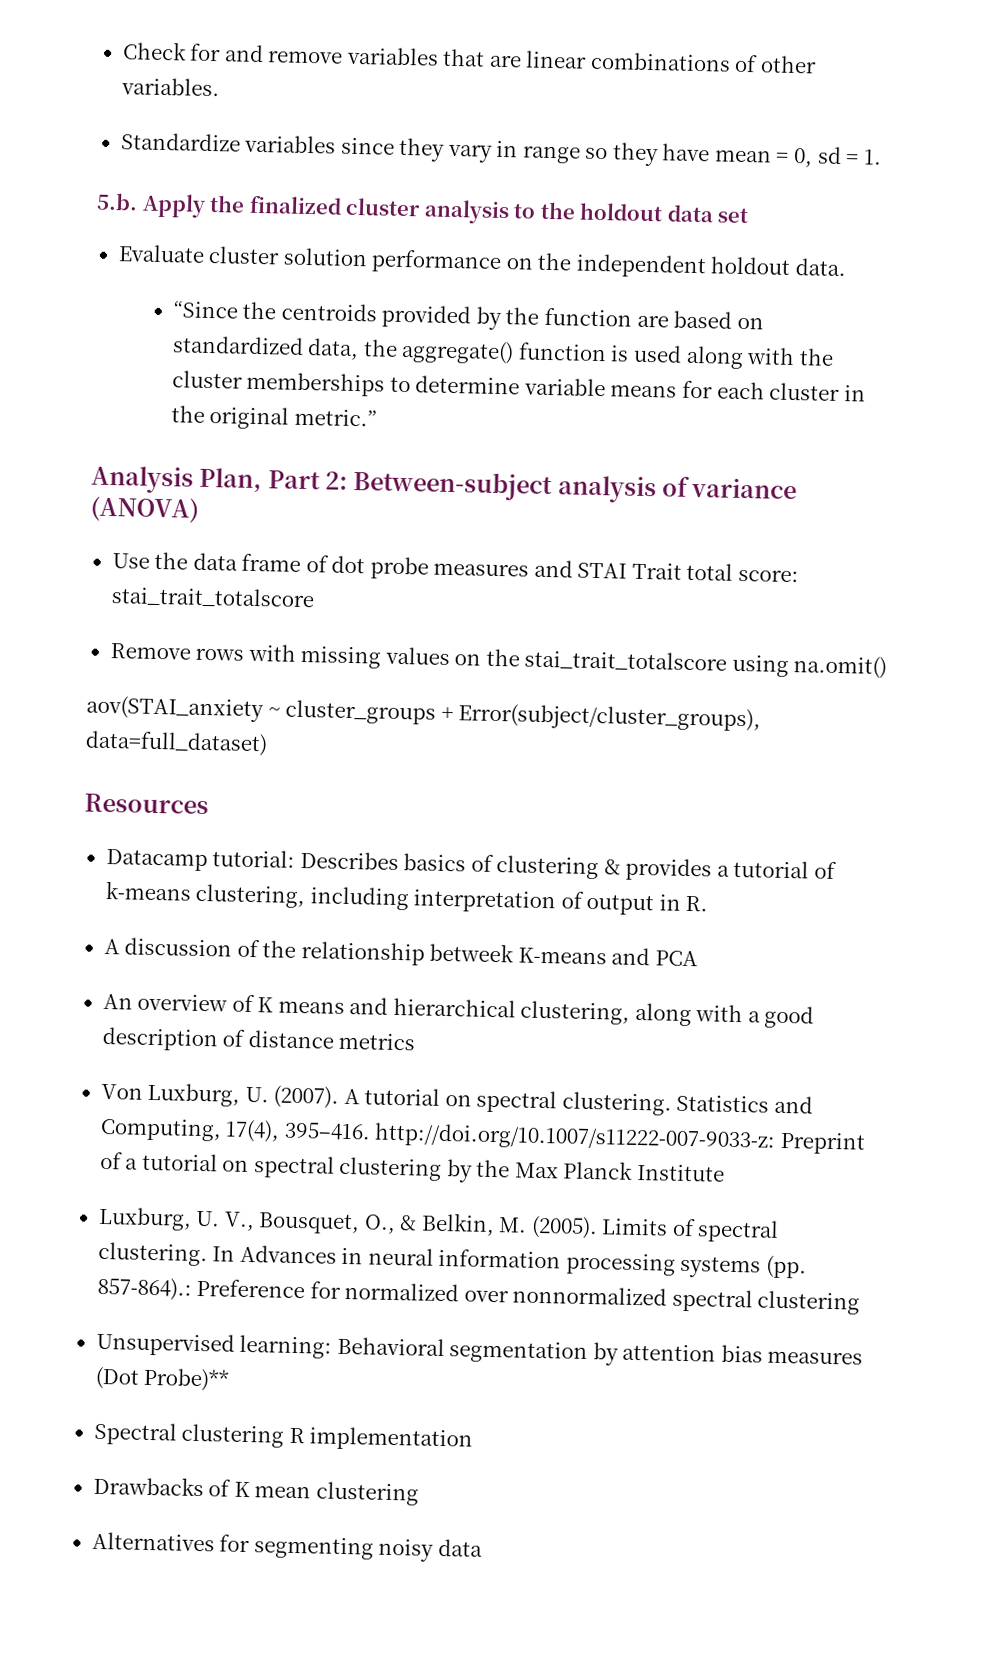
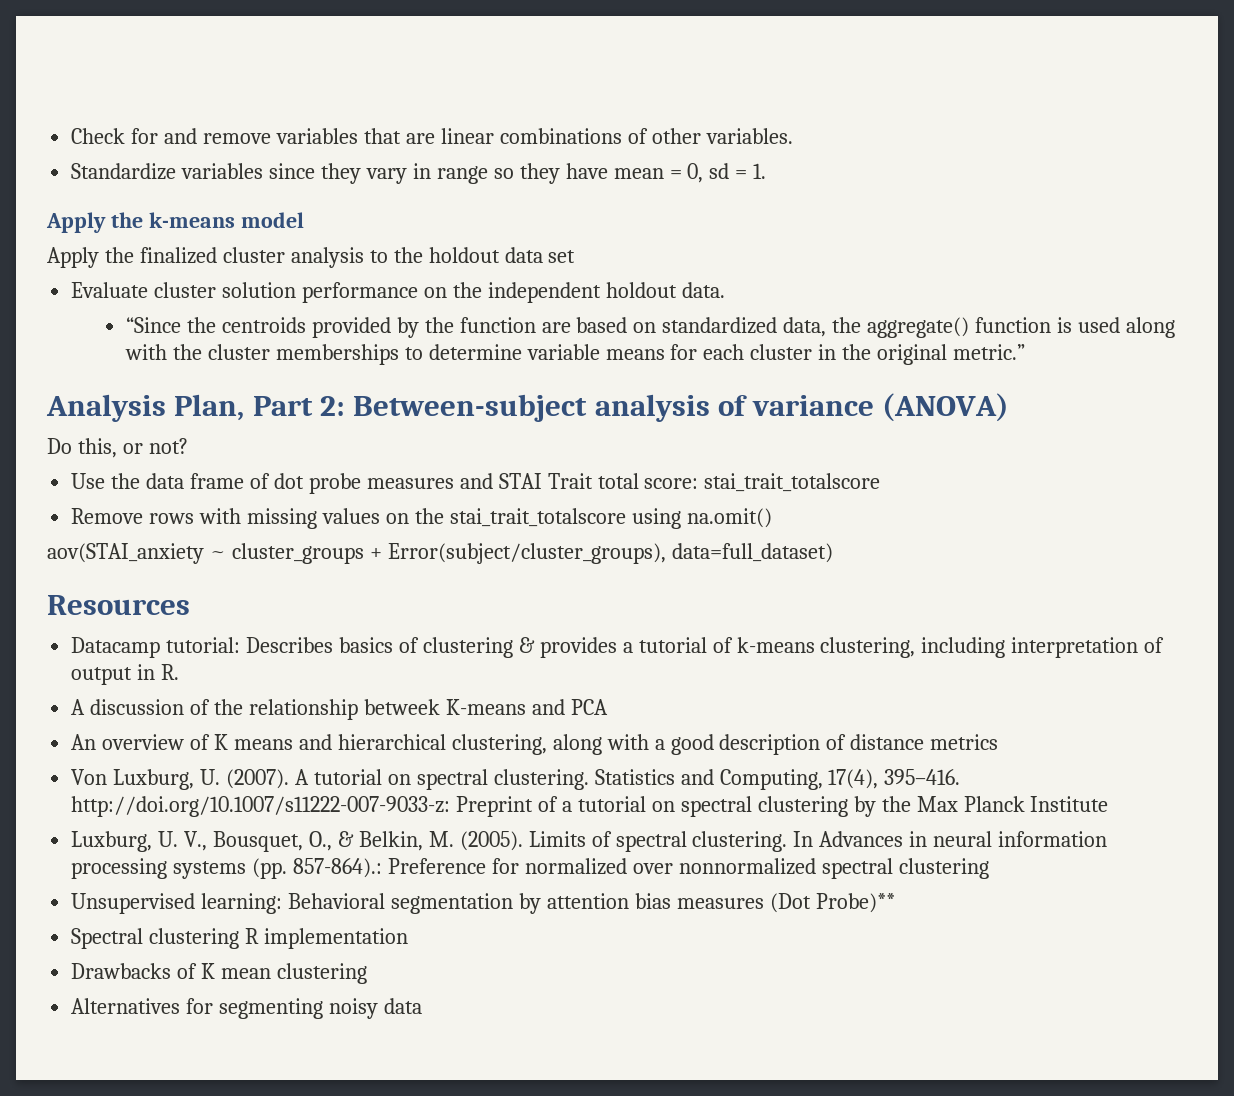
[96,192,138,211] 5.b. -> [46,212,304,233] Apply the k-means model //
(199, 509) none -> [47,438,188,458] // Do this, or not?

